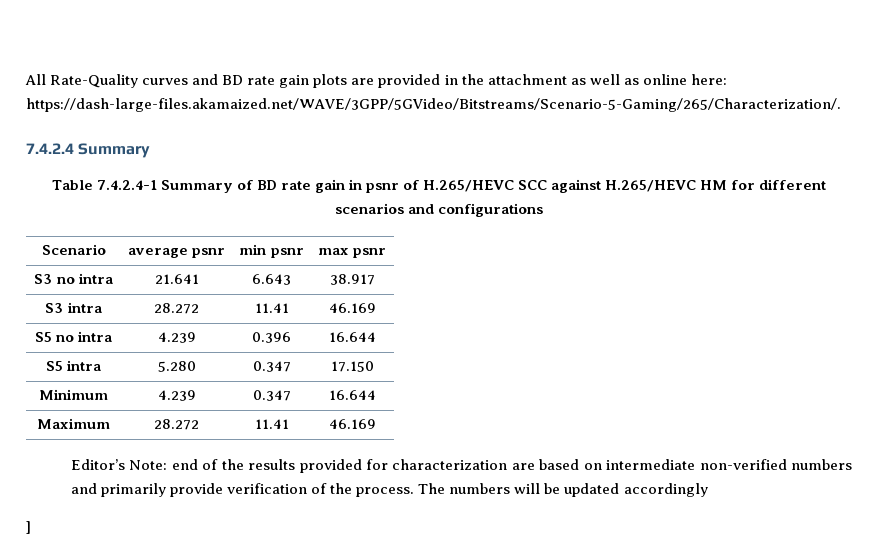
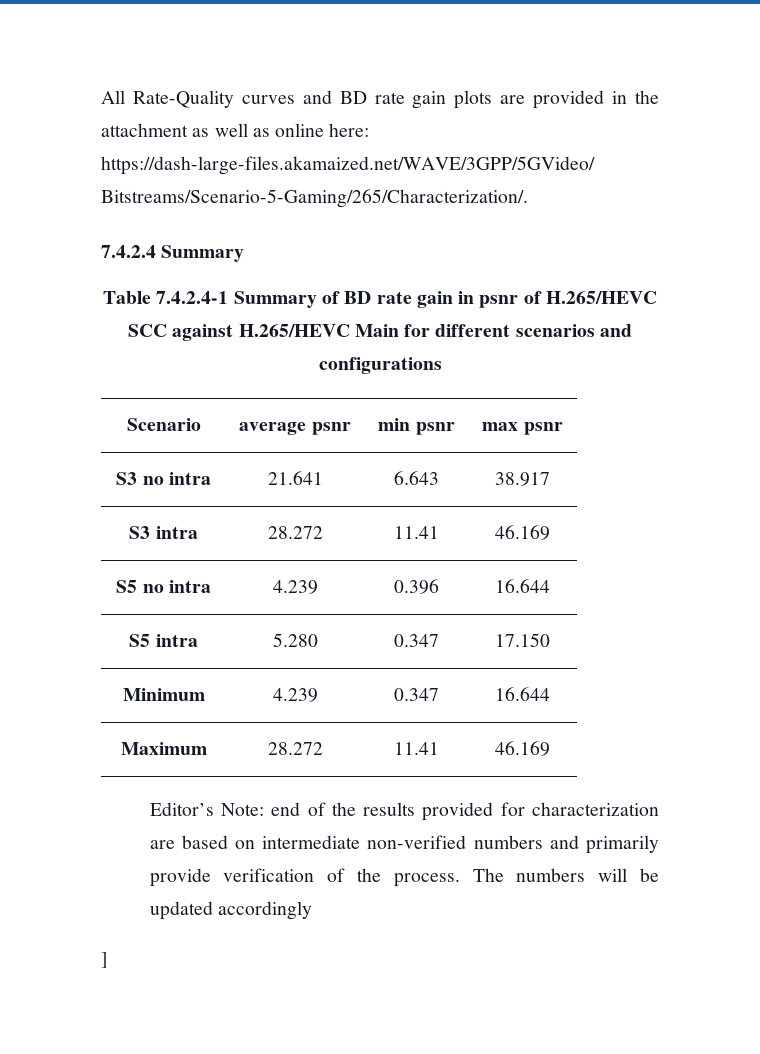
[700,180,728,190] HM -> [354,324,399,337] Main

